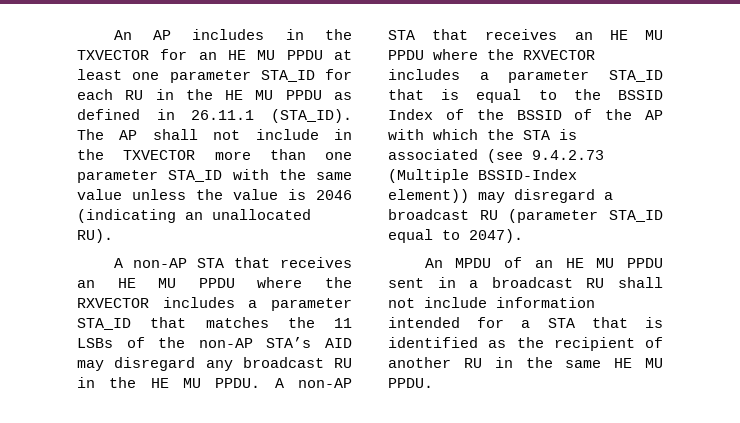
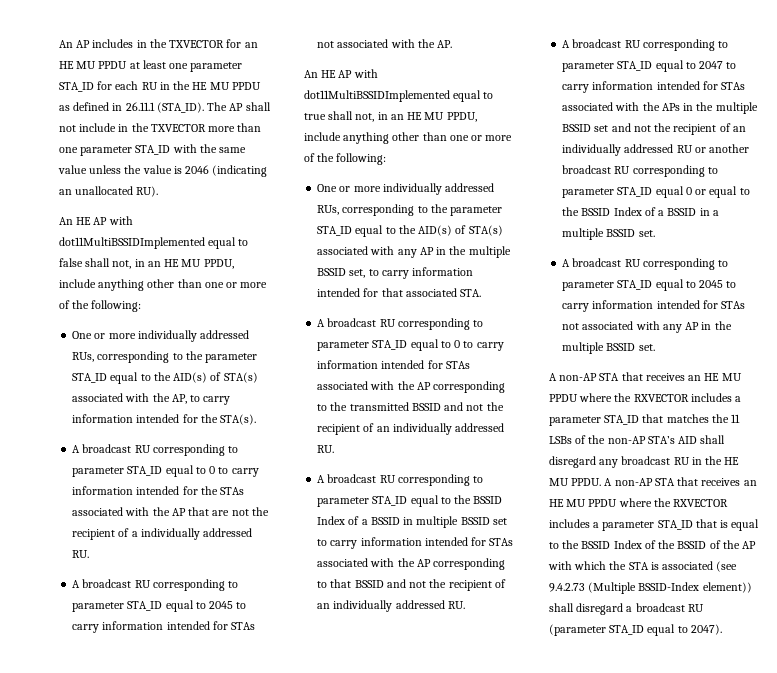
(113, 236) none -> [59,216,133,225] [59,237,249,249] [59,258,234,269] [59,279,268,291] [59,300,142,312] [72,330,250,342] [72,351,258,363] [72,372,258,384] [72,393,231,405] [72,414,257,425] [72,444,239,456] [72,465,259,477] [72,486,245,495] [72,507,269,516] [72,528,253,540] [72,550,90,558] [72,579,239,591] [72,600,247,612] [72,621,256,633] [317,39,453,48] [304,69,378,78] [304,90,494,102] [304,111,477,122] [304,132,513,144] [304,153,387,165] [317,183,495,195] [317,204,503,216] [317,225,503,237] [317,246,511,258] [317,267,474,279] [317,288,482,297] [317,318,484,330] [317,339,504,351] [317,360,470,369] [317,381,506,393] [317,402,504,411] [317,423,505,435] [317,445,335,453] [317,474,484,486] [317,495,503,507] [317,516,507,528] [317,537,514,549] [317,558,506,570] [317,579,506,591] [317,600,465,612] [562,39,729,51] [562,60,737,72] [562,81,746,93] [562,102,758,114] [562,123,746,135] [562,144,750,156] [562,165,718,177] [562,186,750,198] [562,207,719,216] [562,228,655,240] [562,258,729,270] [562,279,737,291] [562,300,746,312] [562,321,732,333] [562,342,655,354] // An HE AP with dot11MultiBSSIDImplemented equal to false shall not, in an HE MU PPDU, include anything other than one or more of the following: // One or more individually addressed RUs, corresponding to the parameter STA_ID equal to the AID(s) of STA(s) associated with the AP, to carry information intended for the STA(s). // A broadcast RU corresponding to parameter STA_ID equal to 0 to carry information intended for the STAs associated with the AP that are not the recipient of a individually addressed RU. // A broadcast RU corresponding to parameter STA_ID equal to 2045 to carry information intended for STAs not associated with the AP. // An HE AP with dot11MultiBSSIDImplemented equal to true shall not, in an HE MU PPDU, include anything other than one or more of the following: // One or more individually addressed RUs, corresponding to the parameter STA_ID equal to the AID(s) of STA(s) associated with any AP in the multiple BSSID set, to carry information intended for that associated STA. // A broadcast RU corresponding to parameter STA_ID equal to 0 to carry information intended for STAs associated with the AP corresponding to the transmitted BSSID and not the recipient of an individually addressed RU. // A broadcast RU corresponding to parameter STA_ID equal to the BSSID Index of a BSSID in multiple BSSID set to carry information intended for STAs associated with the AP corresponding to that BSSID and not the recipient of an individually addressed RU. // A broadcast RU corresponding to parameter STA_ID equal to 2047 to carry information intended for STAs associated with the APs in the multiple BSSID set and not the recipient of an individually addressed RU or another broadcast RU corresponding to parameter STA_ID equal 0 or equal to the BSSID Index of a BSSID in a multiple BSSID set. // A broadcast RU corresponding to parameter STA_ID equal to 2045 to carry information intended for STAs not associated with any AP in the multiple BSSID set.
[77,360,104,371] may -> [700,435,726,444] shall
[478,192,505,203] may -> [549,603,574,612] shall
[424,257,663,268] [388,277,663,288] [388,297,595,308] [388,317,663,328] [388,337,663,351] [388,357,663,368] [388,378,433,388] // An MPDU of an HE MU PPDU sent in a broadcast RU shall not include information intended for a STA that is identified as the recipient of another RU in the same HE MU PPDU. -> (722, 629) none

